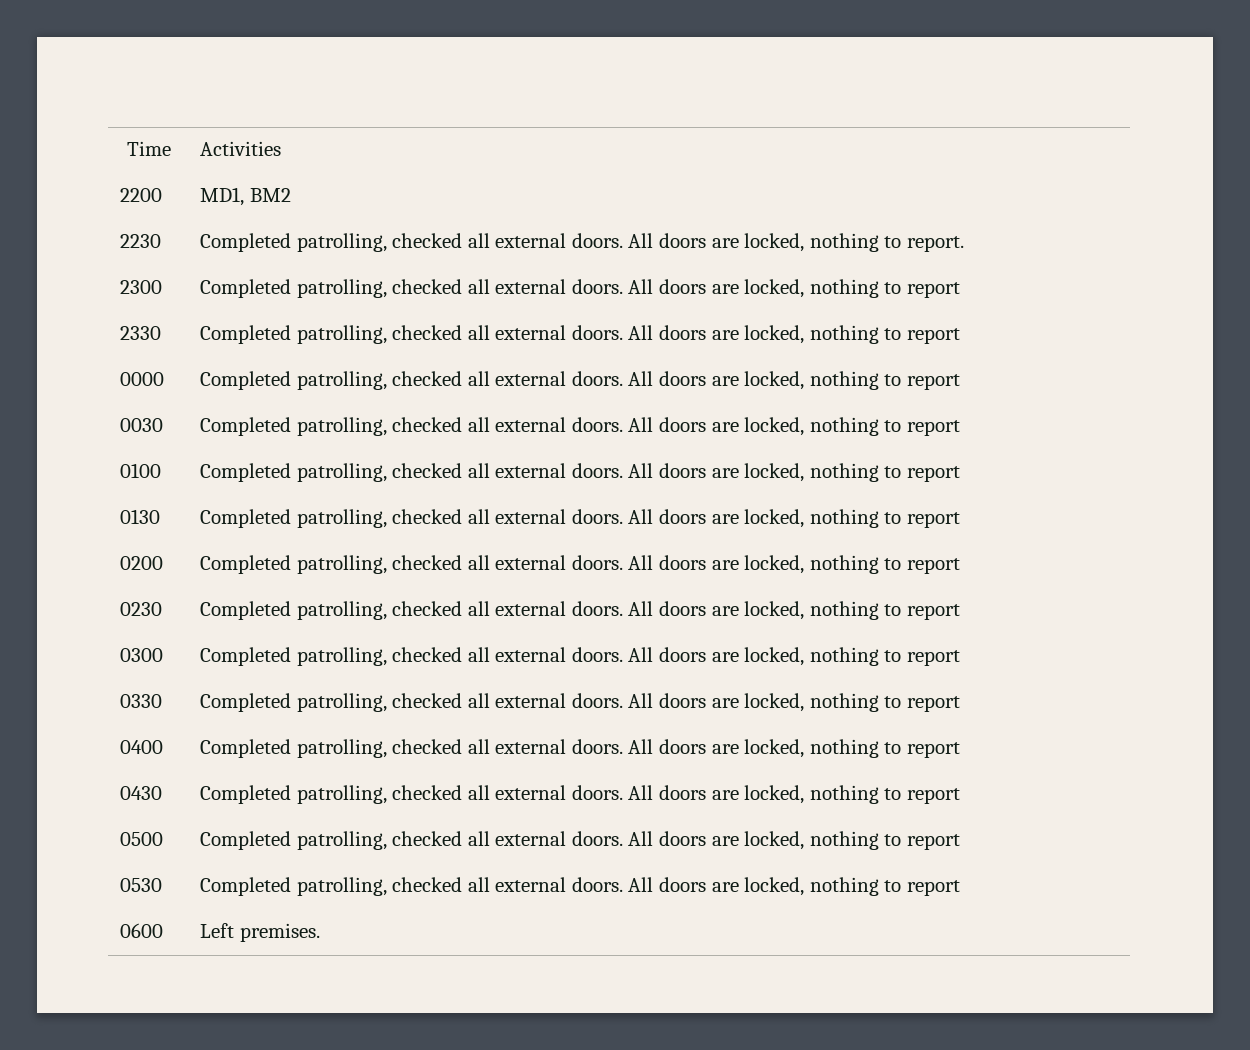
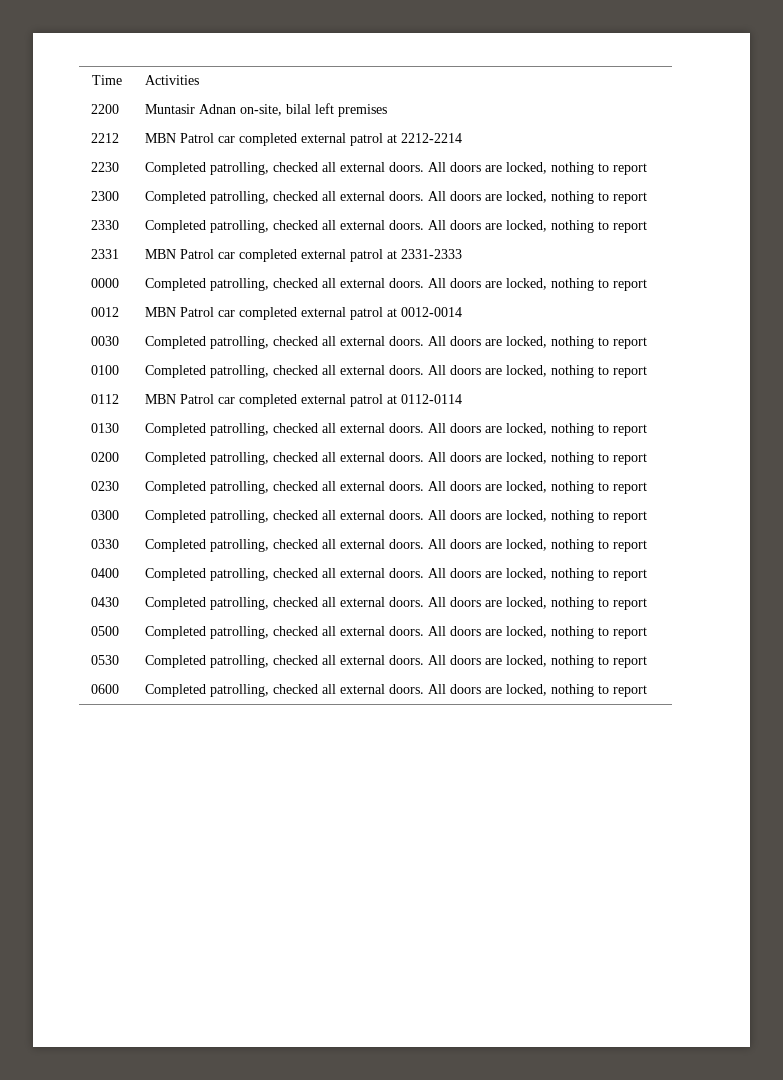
[200,187,291,206] MD1, BM2 -> [144,103,387,117] [90,133,119,143] [144,133,462,146] Muntasir Adnan on-site, bilal left premises // 2212 | MBN Patrol car completed external patrol at 2212-2214
[906,236,964,252] report. -> [612,163,647,175] report
(960, 336) none -> [90,249,119,259] [144,249,462,262] // 2331 | MBN Patrol car completed external patrol at 2331-2333
(960, 382) none -> [90,307,119,317] [144,307,462,320] // 0012 | MBN Patrol car completed external patrol at 0012-0014
(960, 474) none -> [90,394,119,404] [144,394,462,407] // 0112 | MBN Patrol car completed external patrol at 0112-0114
[200,923,320,942] Left premises. -> [144,684,647,697] Completed patrolling, checked all external doors. All doors are locked, nothing to report

